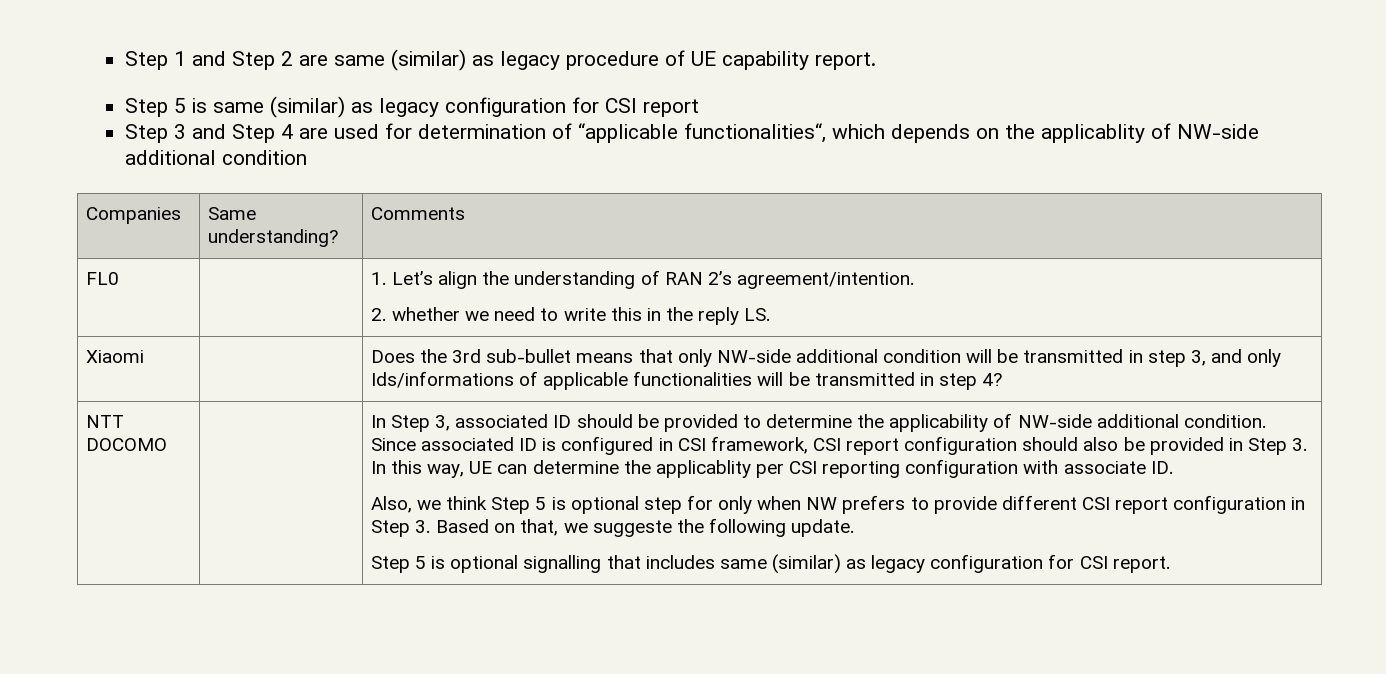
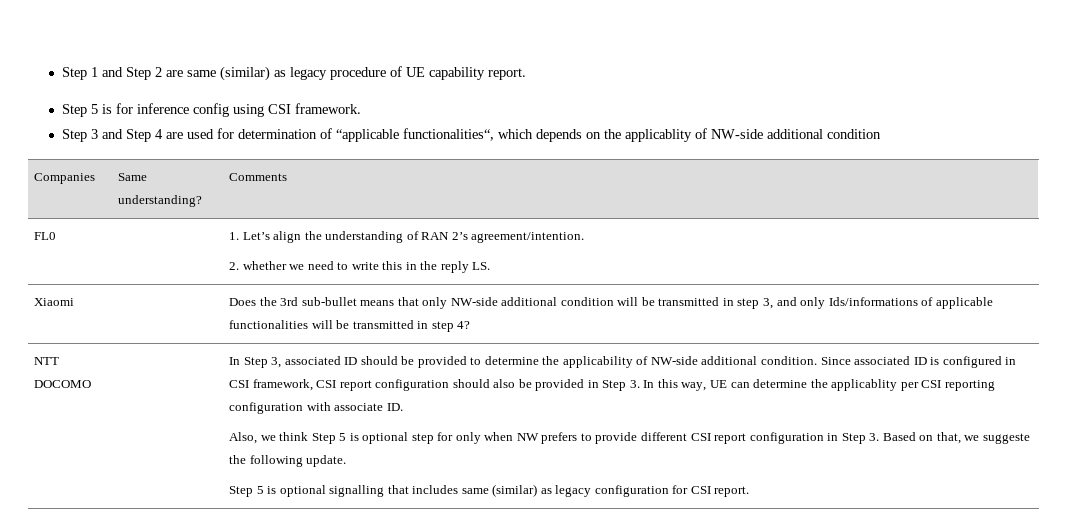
[212,96,699,118] same (similar) as legacy configuration for CSI report -> [115,103,361,117] for inference config using CSI framework.

